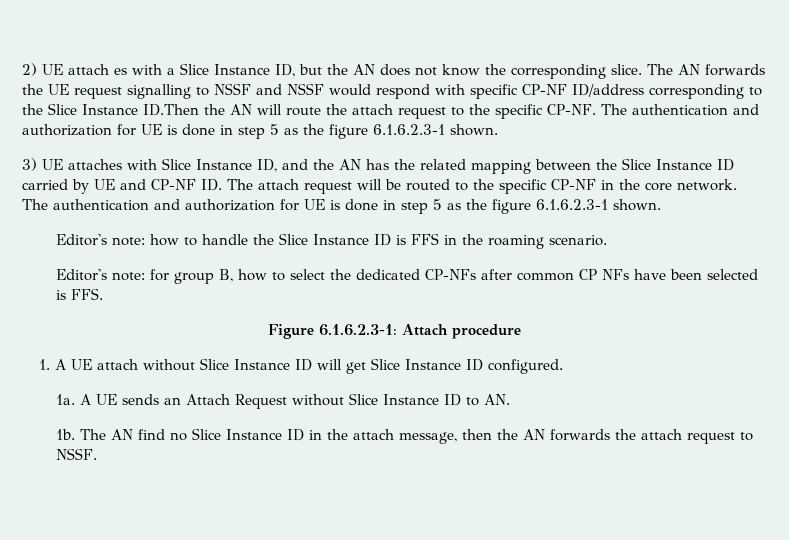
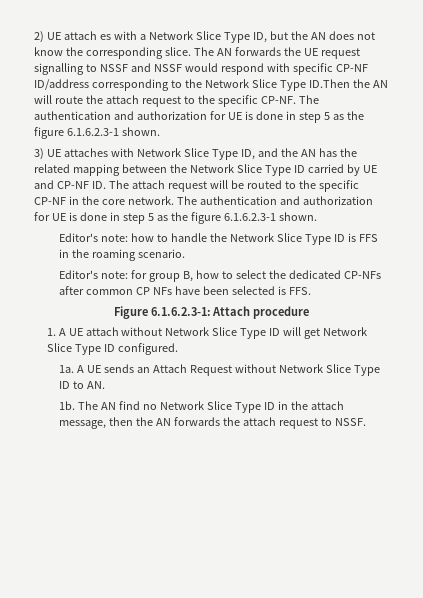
[180,63,270,75] Slice Instance -> [148,31,250,43] Network Slice Type
[48,103,138,115] Slice Instance -> [204,79,306,91] Network Slice Type
[162,158,252,170] Slice Instance -> [136,148,238,160] Network Slice Type
[622,158,712,170] Slice Instance -> [189,164,291,176] Network Slice Type
[278,233,369,245] Slice Instance -> [230,233,331,245] Network Slice Type
[199,358,461,374] Slice Instance ID will get Slice Instance -> [165,327,368,339] [46,343,101,355] Network Slice Type ID will get Network Slice Type
[348,393,439,405] Slice Instance -> [278,364,380,376] Network Slice Type
[191,428,282,440] Slice Instance -> [160,401,261,413] Network Slice Type

